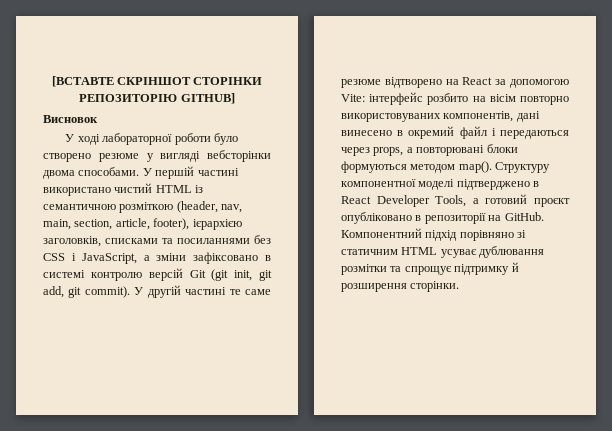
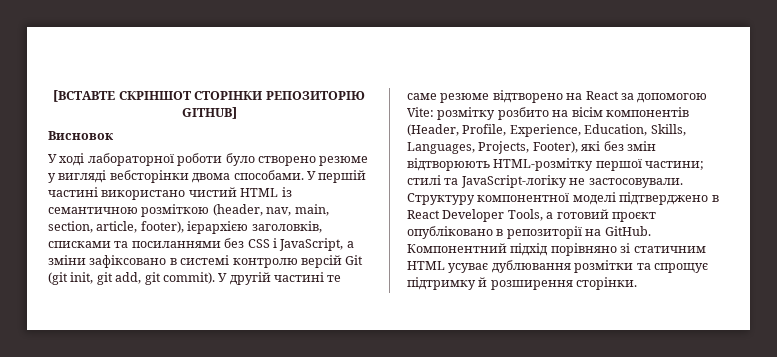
[369,92,424,105] інтерфейс -> [437,107,496,120] розмітку
[520,96,569,105] [341,111,540,122] [341,126,569,139] [341,144,518,156] [341,161,492,173] повторно використовуваних компонентів, дані винесено в окремий файл і передаються через props, а повторювані блоки формуються методом map(). -> [605,107,689,117] [407,124,686,137] [407,141,656,154] [407,158,705,171] [407,175,683,188] компонентів (Header, Profile, Experience, Education, Skills, Languages, Projects, Footer), які без змін відтворюють HTML-розмітку першої частини; стилі та JavaScript-логіку не застосовували.

